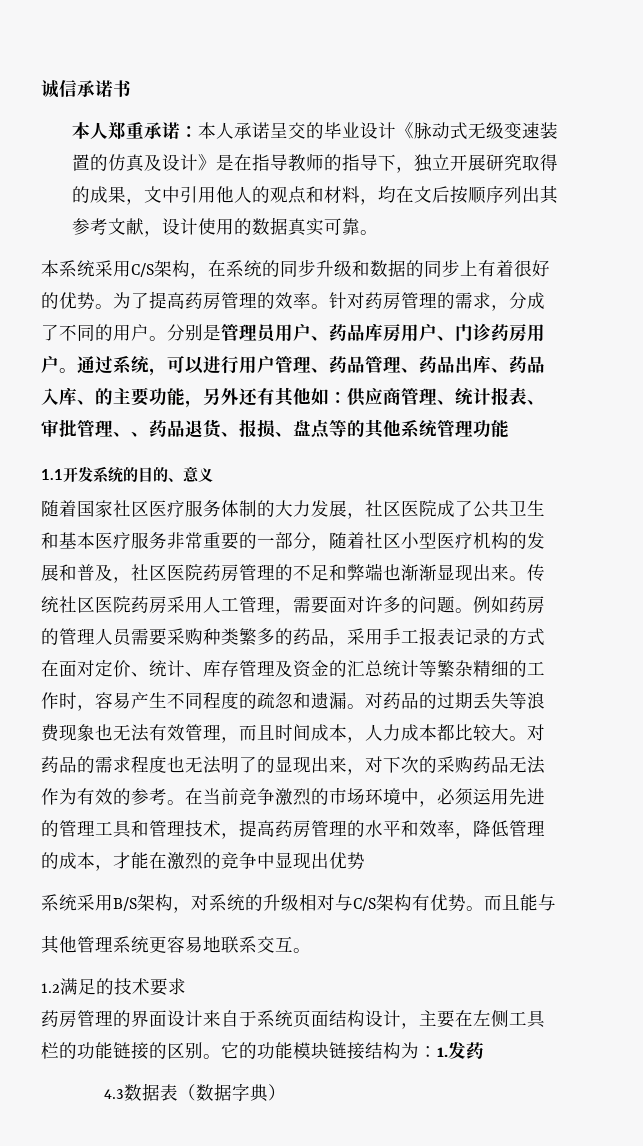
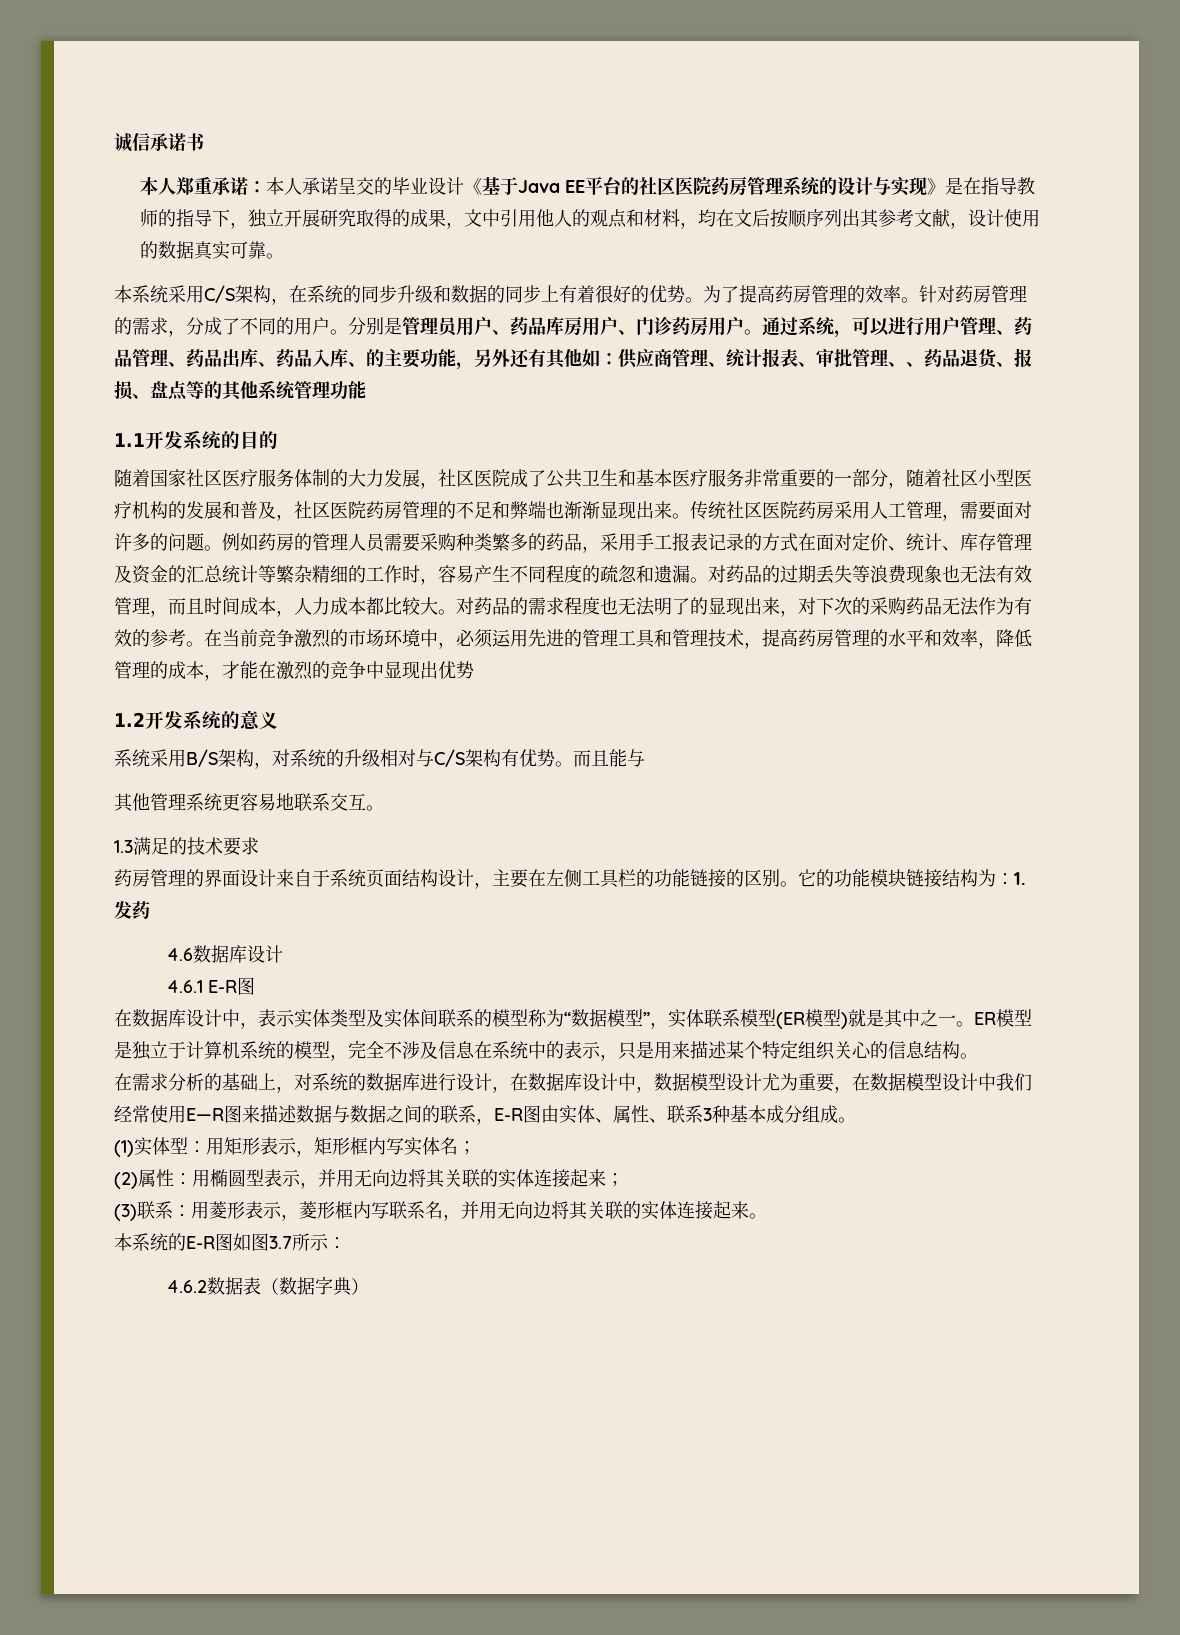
[414,122,559,140] [72,154,199,172] 脉动式无级变速装置的仿真及设计 -> [482,176,928,196] 基于Java EE平台的社区医院药房管理系统的设计与实现
[168,466,213,483] 、意义 -> (278, 440) none
(365, 860) none -> [114,710,278,730] // 1.2开发系统的意义
[41,983,60,993] 1.2 -> [114,840,133,853] 1.3
[103,1089,124,1099] 4.3 -> [166,945,283,963] [166,977,255,995] [114,1009,1032,1029] [114,1040,978,1061] [114,1073,1032,1093] [114,1105,856,1125] [114,1137,476,1157] [114,1169,624,1189] [114,1201,767,1221] [114,1233,346,1251] [166,1280,207,1293] 4.6数据库设计 // 4.6.1 E-R图 // 在数据库设计中，表示实体类型及实体间联系的模型称为“数据模型”，实体联系模型(ER模型)就是其中之一。ER模型是独立于计算机系统的模型，完全不涉及信息在系统中的表示，只是用来描述某个特定组织关心的信息结构。 // 在需求分析的基础上，对系统的数据库进行设计，在数据库设计中，数据模型设计尤为重要，在数据模型设计中我们经常使用E—R图来描述数据与数据之间的联系，E-R图由实体、属性、联系3种基本成分组成。 // (1)实体型：用矩形表示，矩形框内写实体名； // (2)属性：用椭圆型表示，并用无向边将其关联的实体连接起来； // (3)联系：用菱形表示，菱形框内写联系名，并用无向边将其关联的实体连接起来。 // 本系统的E-R图如图3.7所示： // 4.6.2

